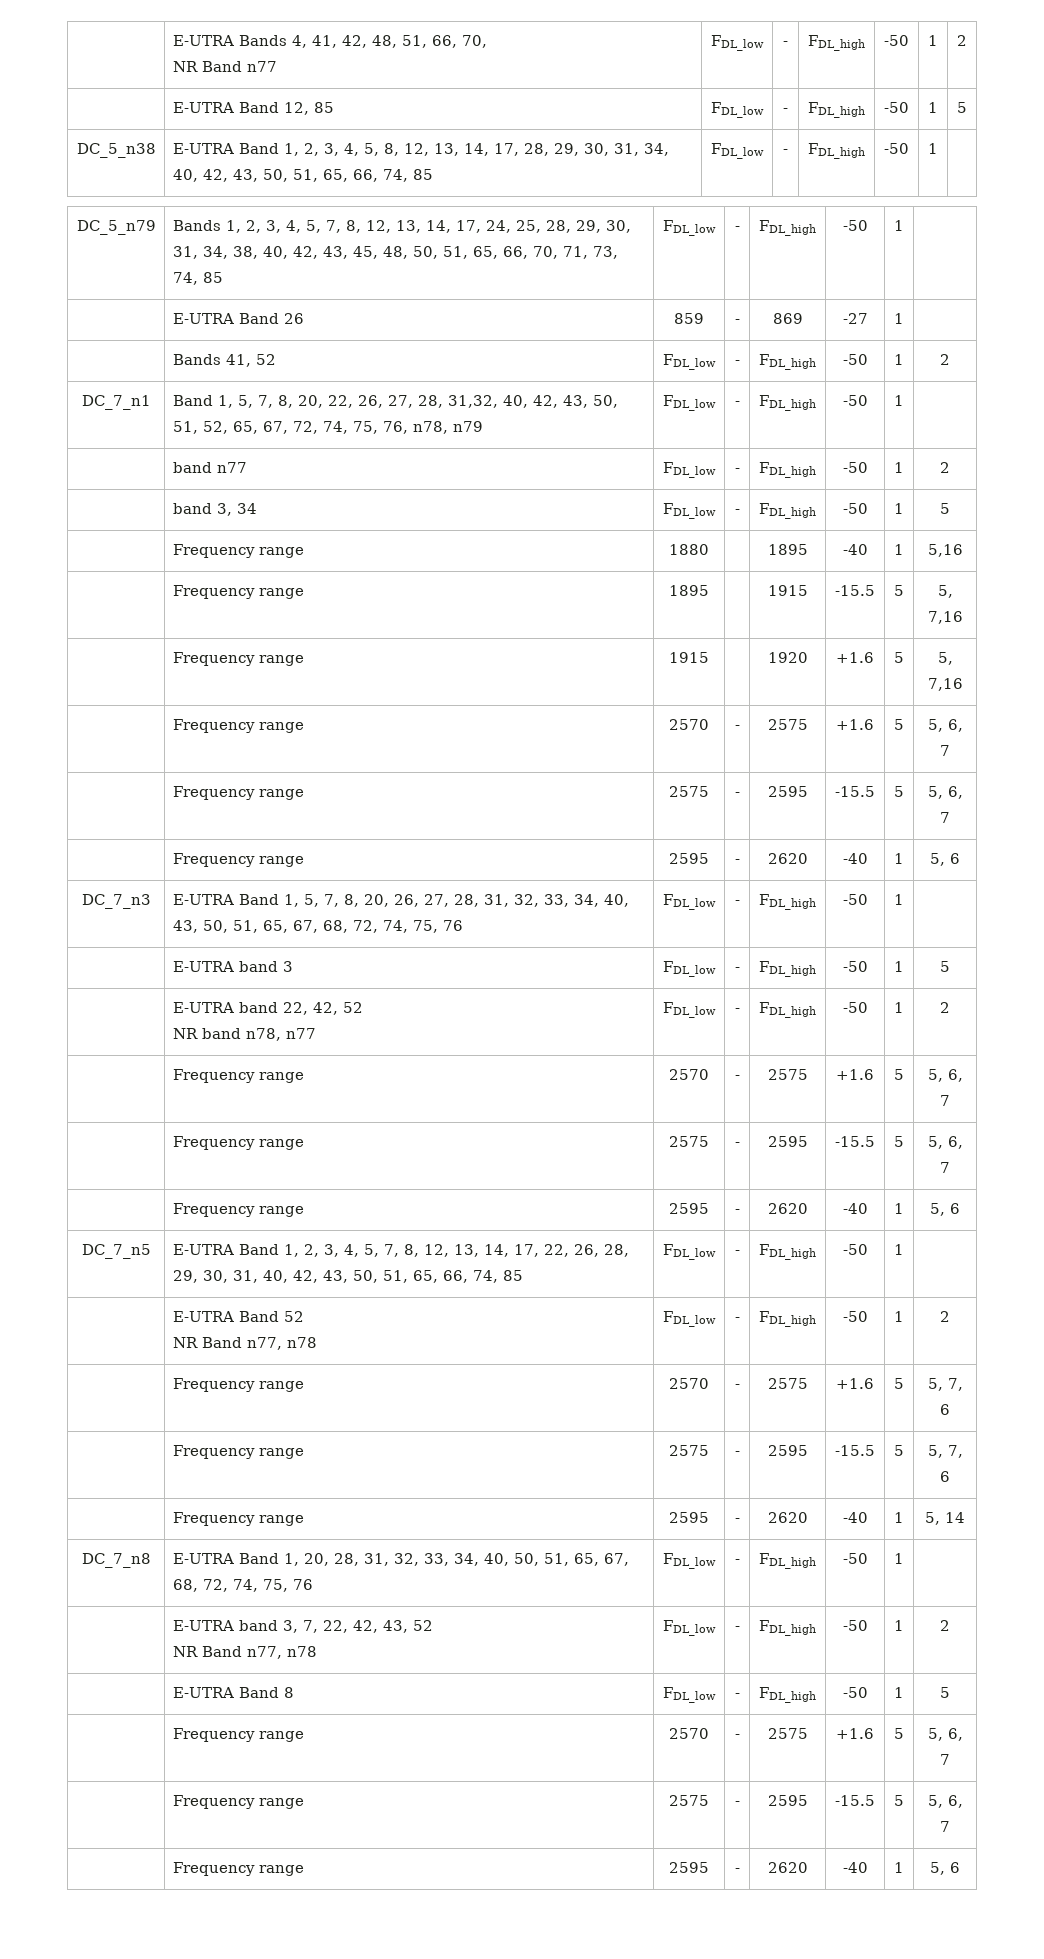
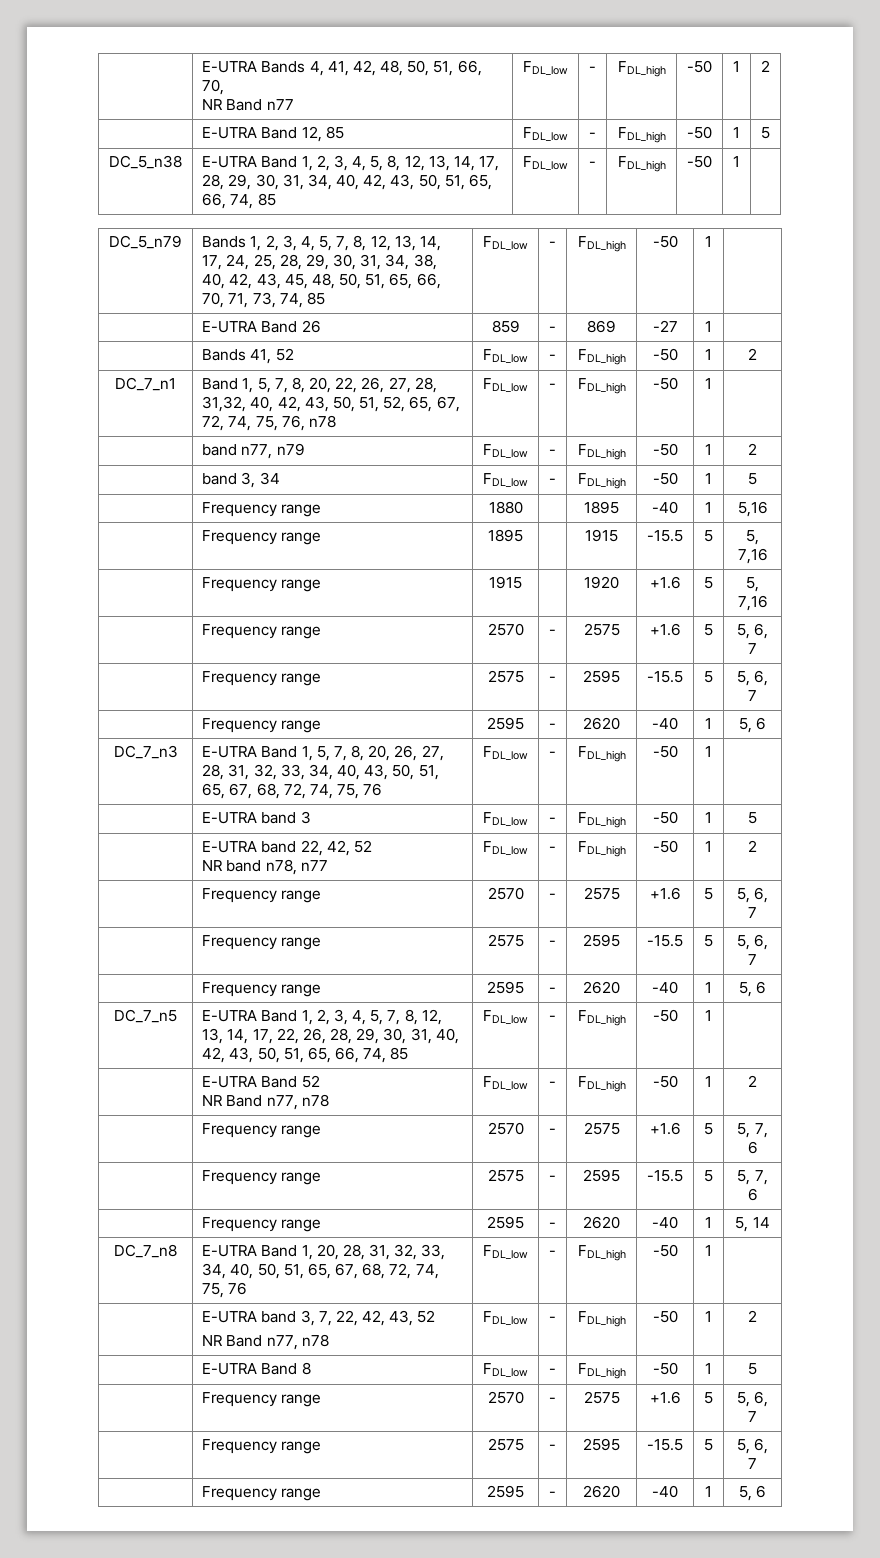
(397, 41) none -> [407,60,430,76] 50,
[412,421,483,434] n78, n79 -> [308,415,336,428] n78
[216,462,247,473] n77 -> [241,443,305,459] n77, n79

